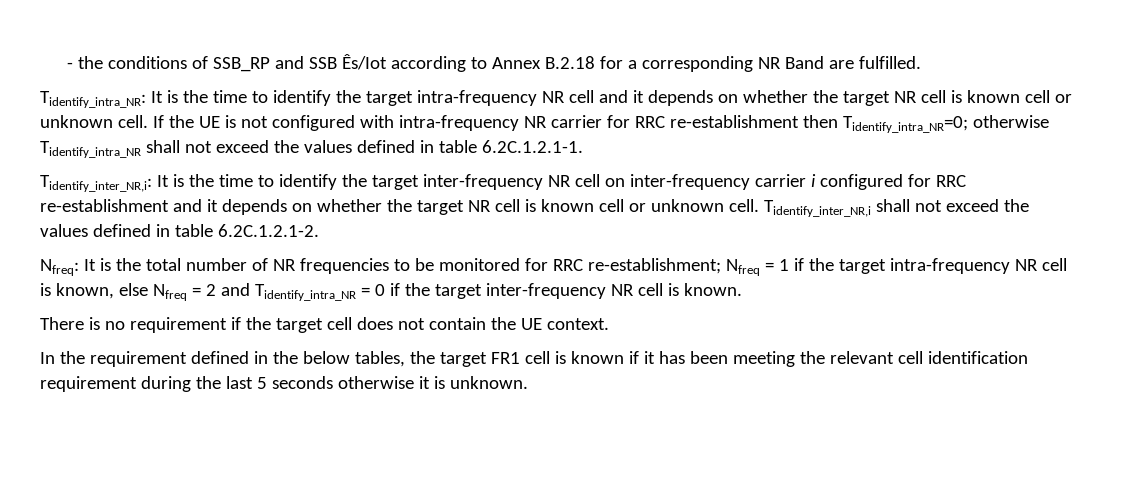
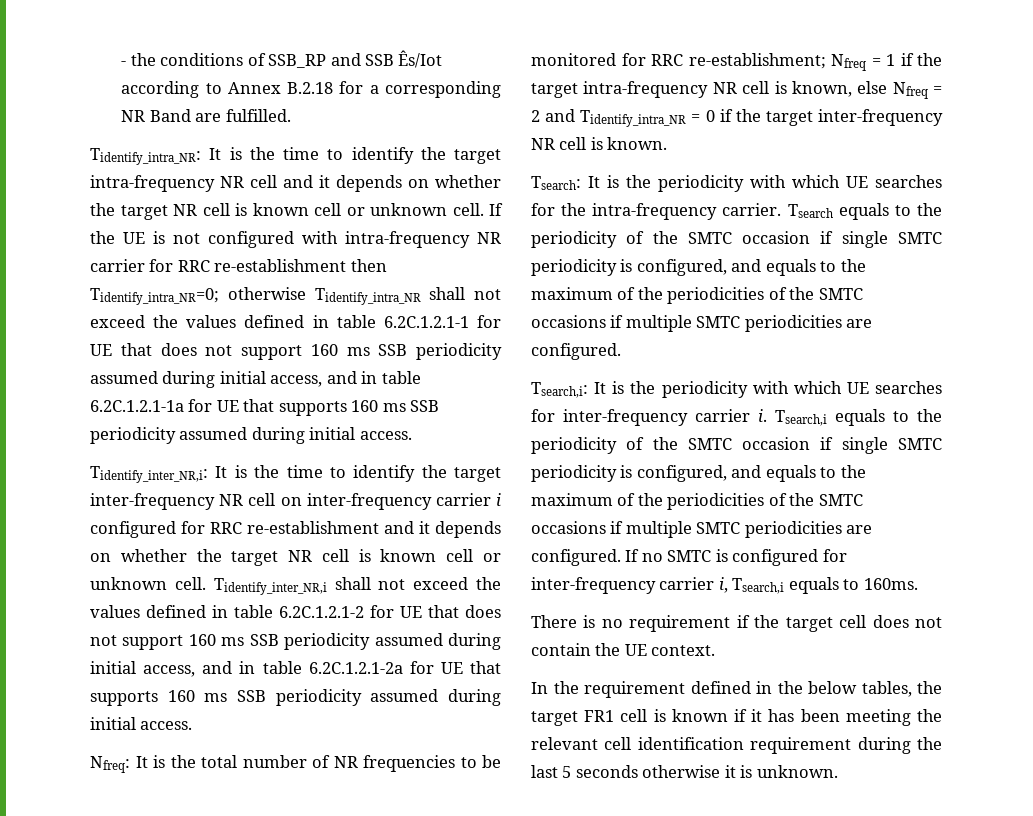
[481,140,583,153] 6.2C.1.2.1-1. -> [383,315,501,328] [90,343,502,360] [90,371,421,388] [90,399,440,416] [90,427,412,444] 6.2C.1.2.1-1 for UE that does not support 160 ms SSB periodicity assumed during initial access, and in table 6.2C.1.2.1-1a for UE that supports 160 ms SSB periodicity assumed during initial access.
[217,224,319,237] 6.2C.1.2.1-2. -> [279,605,501,618] [90,633,501,650] [90,661,501,677] [90,689,501,706] [90,717,193,730] 6.2C.1.2.1-2 for UE that does not support 160 ms SSB periodicity assumed during initial access, and in table 6.2C.1.2.1-2a for UE that supports 160 ms SSB periodicity assumed during initial access.
(742, 289) none -> [531,175,942,192] [531,203,942,220] [531,231,942,248] [531,259,866,276] [531,287,863,304] [531,315,873,332] [531,343,621,360] [531,381,942,398] [531,409,942,426] [531,437,942,454] [531,465,866,482] [531,493,863,510] [531,521,873,538] [531,549,847,566] [531,577,918,594] // Tsearch: It is the periodicity with which UE searches for the intra-frequency carrier. Tsearch equals to the periodicity of the SMTC occasion if single SMTC periodicity is configured, and equals to the maximum of the periodicities of the SMTC occasions if multiple SMTC periodicities are configured. // Tsearch,i: It is the periodicity with which UE searches for inter-frequency carrier i. Tsearch,i equals to the periodicity of the SMTC occasion if single SMTC periodicity is configured, and equals to the maximum of the periodicities of the SMTC occasions if multiple SMTC periodicities are configured. If no SMTC is configured for inter-frequency carrier i, Tsearch,i equals to 160ms.

